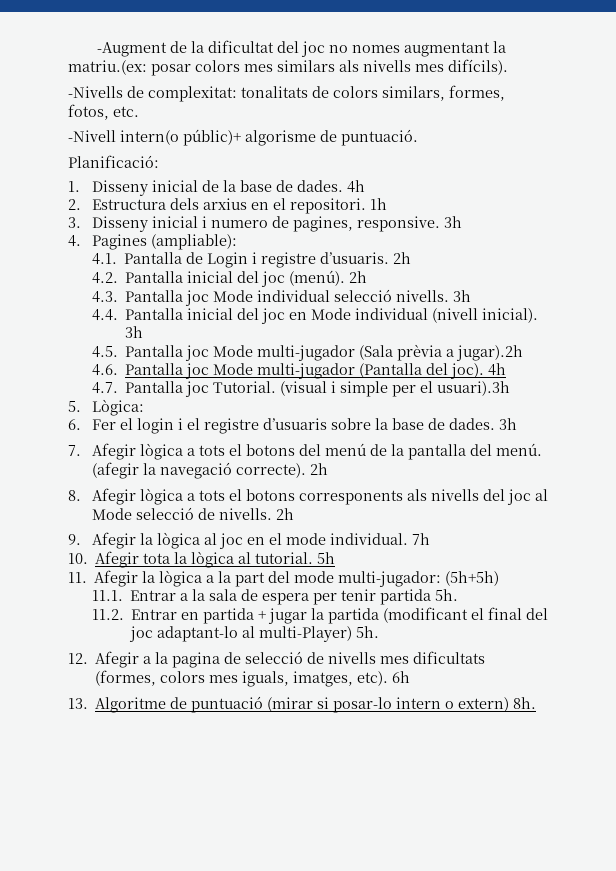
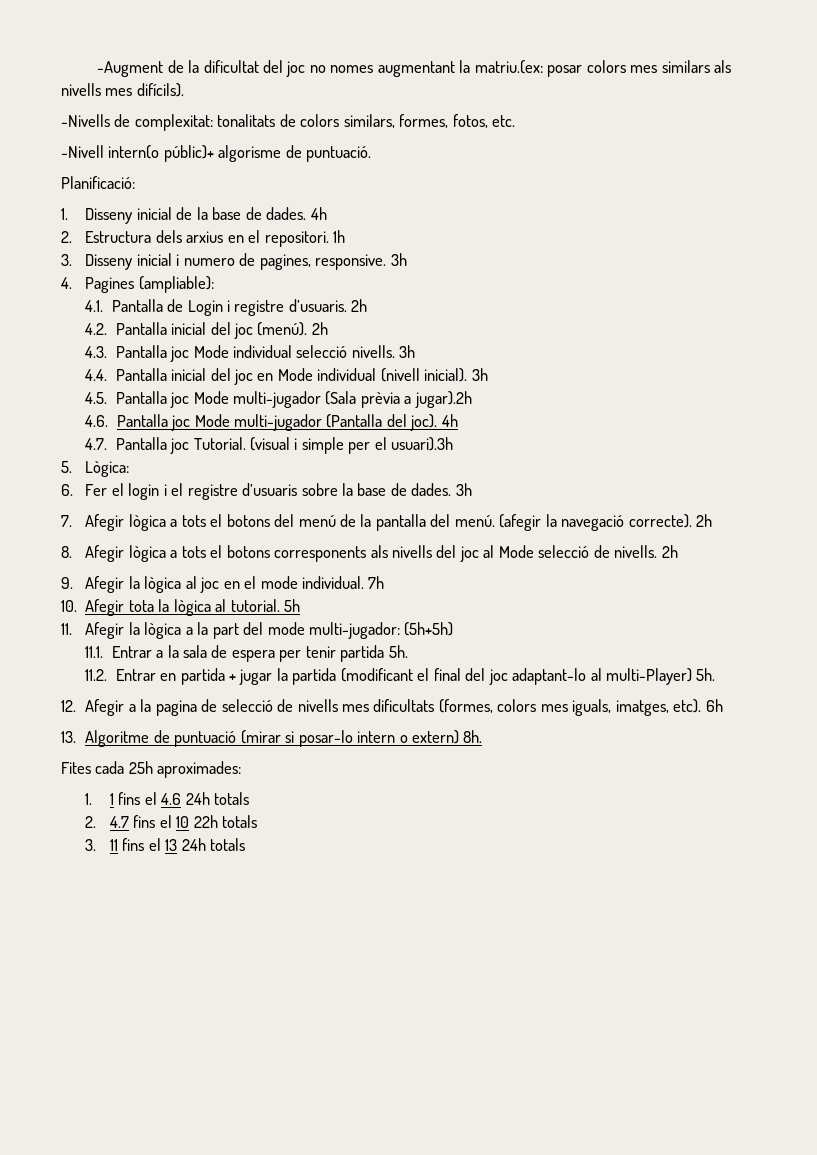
(537, 703) none -> [61,761,242,778] [85,792,250,805] [85,815,258,828] [85,838,246,851] // Fites cada 25h aproximades: // 1. 1 fins el 4.6 24h totals // 2. 4.7 fins el 10 22h totals // 3. 11 fins el 13 24h totals

